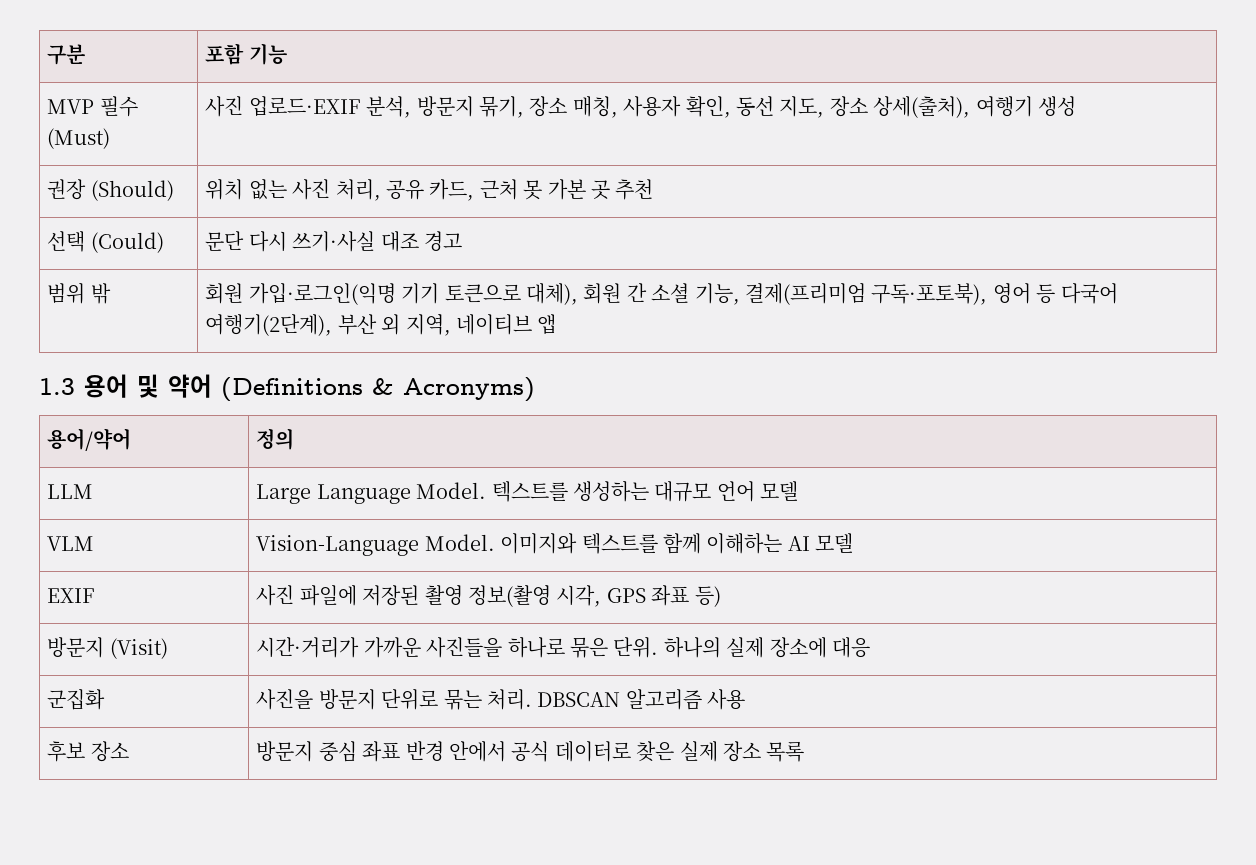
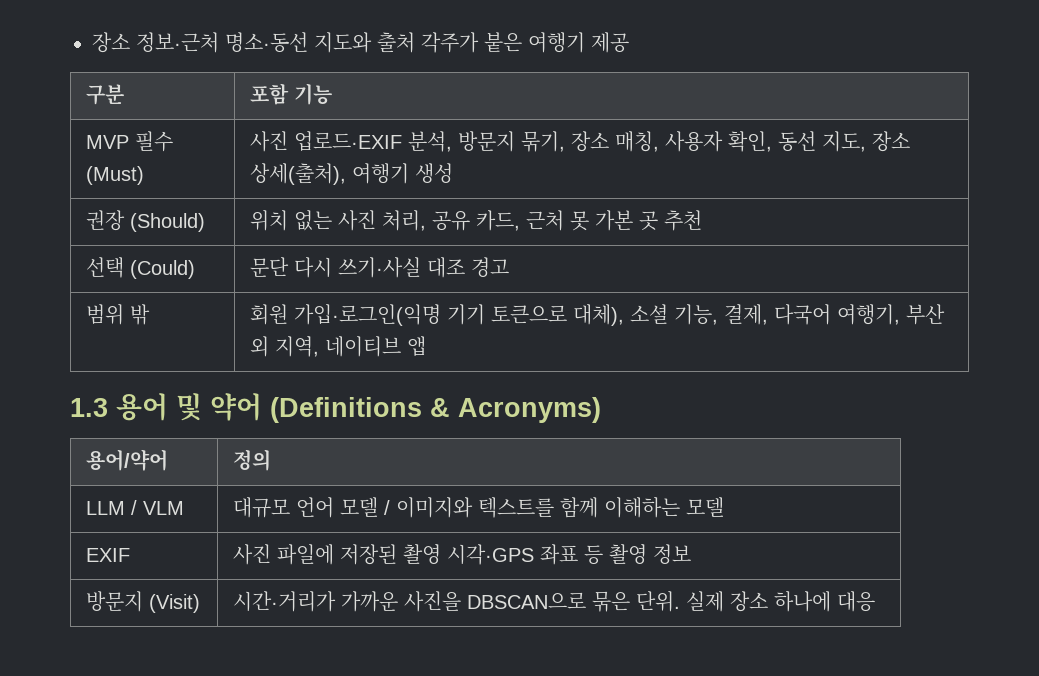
(47, 54) none -> [92,32,629,53] 장소 정보·근처 명소·동선 지도와 출처 각주가 붙은 여행기 제공 //
[583,283,1118,305] [205,314,333,336] 회원 간 소셜 기능, 결제(프리미엄 구독·포토북), 영어 등 다국어 여행기(2단계), -> [629,304,900,325] 소셜 기능, 결제, 다국어 여행기,
[256,481,649,504] | Large Language Model. 텍스트를 생성하는 -> [130,500,184,515] / VLM |
[47,536,95,551] [256,534,495,556] // VLM | Vision-Language Model. -> [383,500,390,515] /
[787,536,810,551] AI -> (680, 507) none
[467,585,721,607] 정보(촬영 시각, GPS 좌표 등) -> [446,544,691,565] 시각·GPS 좌표 등 촬영 정보
[426,637,870,658] [47,689,106,710] [256,689,746,710] [47,741,129,762] [256,741,805,762] 사진들을 하나로 묶은 단위. 하나의 실제 장소에 대응 // 군집화 | 사진을 방문지 단위로 묶는 처리. DBSCAN 알고리즘 사용 // 후보 장소 | 방문지 중심 좌표 반경 안에서 공식 데이터로 찾은 실제 장소 목록 -> [403,591,875,612] 사진을 DBSCAN으로 묶은 단위. 실제 장소 하나에 대응

